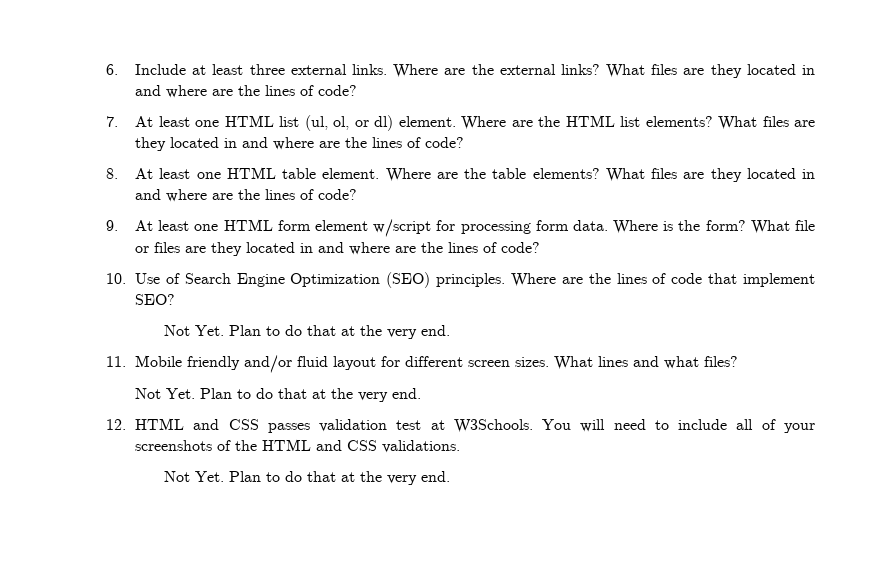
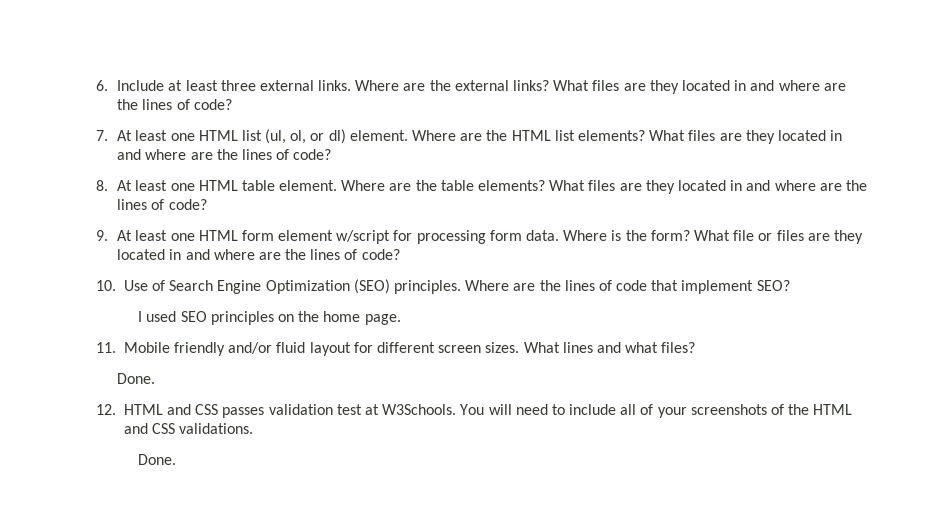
[164,325,451,339] Not Yet. Plan to do that at the very end. -> [138,311,401,325] I used SEO principles on the home page.
[135,388,422,402] Not Yet. Plan to do that at the very end. -> [117,373,156,384] Done.
[164,471,451,485] Not Yet. Plan to do that at the very end. -> [138,454,177,465] Done.

